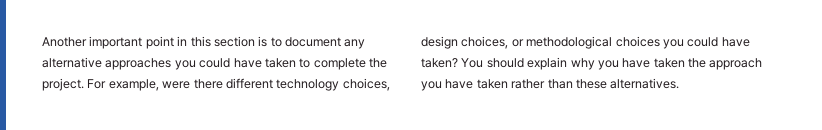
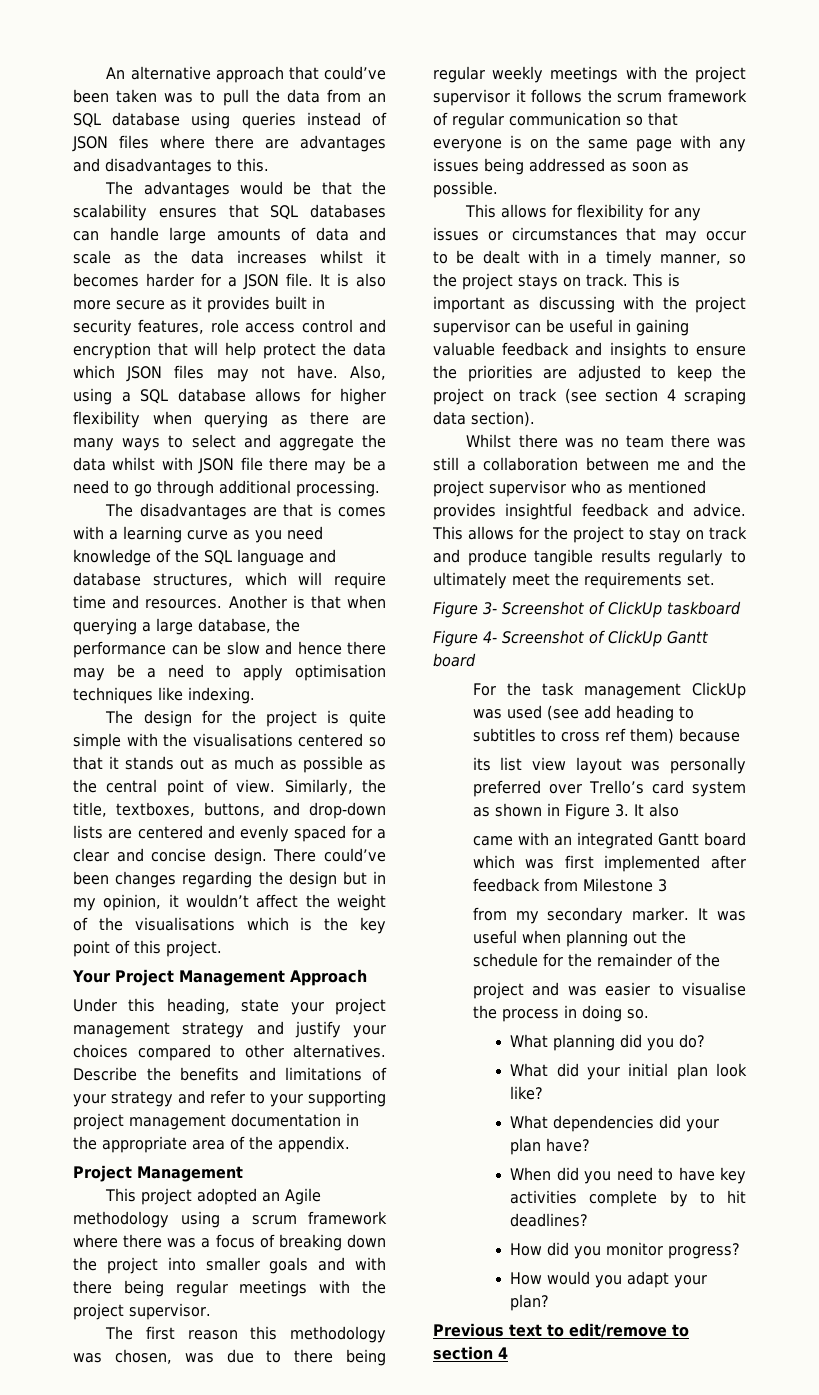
[42,36,366,49] [42,57,387,70] [42,78,390,91] [421,36,750,49] [421,57,763,70] [421,78,680,91] Another important point in this section is to document any alternative approaches you could have taken to complete the project. For example, were there different technology choices, design choices, or methodological choices you could have taken? You should explain why you have taken the approach you have taken rather than these alternatives. -> [106,66,386,83] [73,89,386,106] [73,112,387,129] [72,135,386,152] [73,158,269,175] [105,181,386,198] [73,204,386,221] [73,227,386,244] [73,250,386,264] [73,273,386,290] [73,296,325,313] [73,319,386,336] [73,342,386,359] [73,365,386,382] [73,388,386,405] [73,411,386,428] [73,434,386,451] [73,457,386,474] [73,480,380,497] [105,503,386,520] [73,526,323,543] [73,549,336,566] [73,572,386,589] [73,595,386,609] [73,618,300,635] [73,641,386,658] [73,664,386,681] [73,687,255,704] [105,710,386,727] [73,733,386,750] [73,756,386,773] [73,779,386,796] [73,802,386,819] [73,825,386,842] [73,848,386,865] [73,871,386,888] [73,894,386,911] [73,917,386,934] [73,940,222,957] [72,969,367,986] [73,998,386,1015] [73,1021,386,1038] [73,1044,386,1061] [73,1067,387,1081] [73,1090,386,1107] [73,1113,359,1130] [73,1136,350,1153] [73,1165,243,1182] [105,1188,322,1205] [73,1211,387,1228] [73,1234,386,1251] [73,1257,386,1274] [73,1280,387,1297] [73,1303,211,1320] [105,1326,386,1343] [73,1349,386,1366] [433,66,746,83] [433,89,747,106] [433,112,678,129] [433,135,746,152] [433,158,689,175] [433,181,498,198] [465,204,702,221] [433,227,746,244] [433,250,746,267] [433,273,680,290] [433,296,746,313] [433,319,689,336] [433,342,746,359] [433,365,746,382] [433,388,746,405] [433,411,535,427] [466,434,746,448] [433,457,746,471] [433,480,706,497] [433,503,746,520] [432,526,747,543] [433,549,746,566] [433,572,715,589] [433,601,741,618] [433,630,709,647] [433,653,476,667] [472,682,746,699] [472,705,694,722] [472,728,740,744] [472,757,746,774] [472,780,746,797] [472,803,679,820] [472,832,746,849] [472,855,746,872] [472,878,667,892] [472,907,746,924] [472,930,686,947] [472,953,720,967] [472,982,746,999] [472,1005,649,1022] [510,1034,706,1051] [510,1063,747,1080] [510,1086,544,1100] [510,1115,720,1132] [510,1138,591,1155] [510,1167,746,1184] [510,1190,746,1207] [510,1213,589,1227] [510,1242,741,1259] [510,1271,708,1288] [510,1294,550,1311] [433,1323,689,1338] [433,1346,508,1360] An alternative approach that could’ve been taken was to pull the data from an SQL database using queries instead of JSON files where there are advantages and disadvantages to this. // The advantages would be that the scalability ensures that SQL databases can handle large amounts of data and scale as the data increases whilst it becomes harder for a JSON file. It is also more secure as it provides built in security features, role access control and encryption that will help protect the data which JSON files may not have. Also, using a SQL database allows for higher flexibility when querying as there are many ways to select and aggregate the data whilst with JSON file there may be a need to go through additional processing. // The disadvantages are that is comes with a learning curve as you need knowledge of the SQL language and database structures, which will require time and resources. Another is that when querying a large database, the performance can be slow and hence there may be a need to apply optimisation techniques like indexing. // The design for the project is quite simple with the visualisations centered so that it stands out as much as possible as the central point of view. Similarly, the title, textboxes, buttons, and drop-down lists are centered and evenly spaced for a clear and concise design. There could’ve been changes regarding the design but in my opinion, it wouldn’t affect the weight of the visualisations which is the key point of this project. // Your Project Management Approach // Under this heading, state your project management strategy and justify your choices compared to other alternatives. Describe the benefits and limitations of your strategy and refer to your supporting project management documentation in the appropriate area of the appendix. // Project Management // This project adopted an Agile methodology using a scrum framework where there was a focus of breaking down the project into smaller goals and with there being regular meetings with the project supervisor. // The first reason this methodology was chosen, was due to there being regular weekly meetings with the project supervisor it follows the scrum framework of regular communication so that everyone is on the same page with any issues being addressed as soon as possible. // This allows for flexibility for any issues or circumstances that may occur to be dealt with in a timely manner, so the project stays on track. This is important as discussing with the project supervisor can be useful in gaining valuable feedback and insights to ensure the priorities are adjusted to keep the project on track (see section 4 scraping data section). // Whilst there was no team there was still a collaboration between me and the project supervisor who as mentioned provides insightful feedback and advice. This allows for the project to stay on track and produce tangible results regularly to ultimately meet the requirements set. // Figure 3- Screenshot of ClickUp taskboard // Figure 4- Screenshot of ClickUp Gantt board // For the task management ClickUp was used (see add heading to subtitles to cross ref them) because // its list view layout was personally preferred over Trello’s card system as shown in Figure 3. It also // came with an integrated Gantt board which was first implemented after feedback from Milestone 3 // from my secondary marker. It was useful when planning out the schedule for the remainder of the // project and was easier to visualise the process in doing so. // What planning did you do? // What did your initial plan look like? // What dependencies did your plan have? // When did you need to have key activities complete by to hit deadlines? // How did you monitor progress? // How would you adapt your plan? // Previous text to edit/remove to section 4

